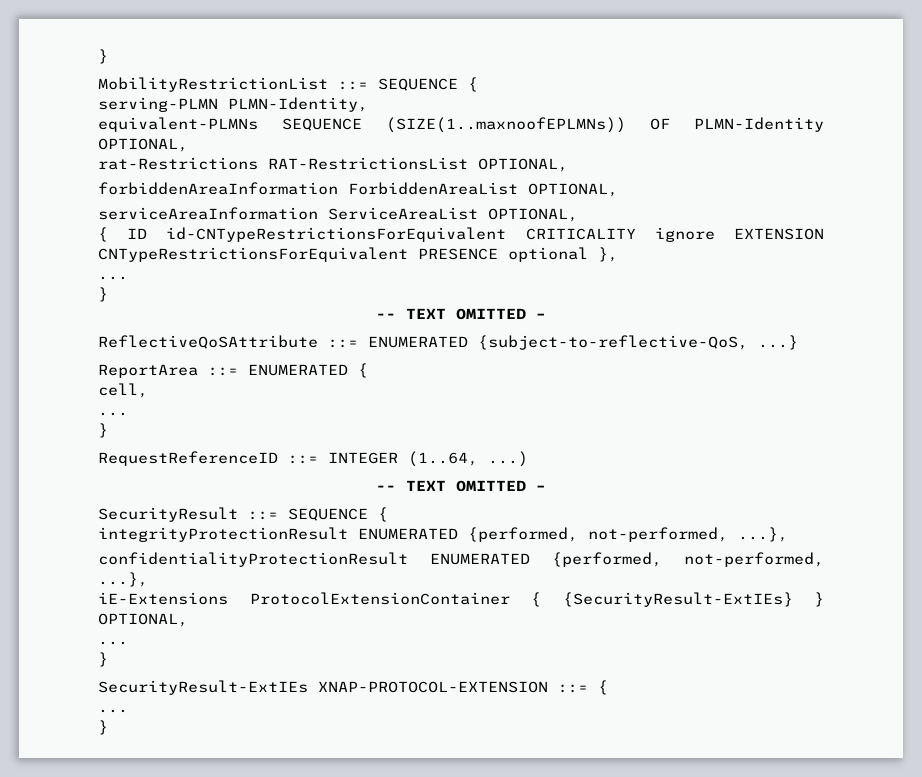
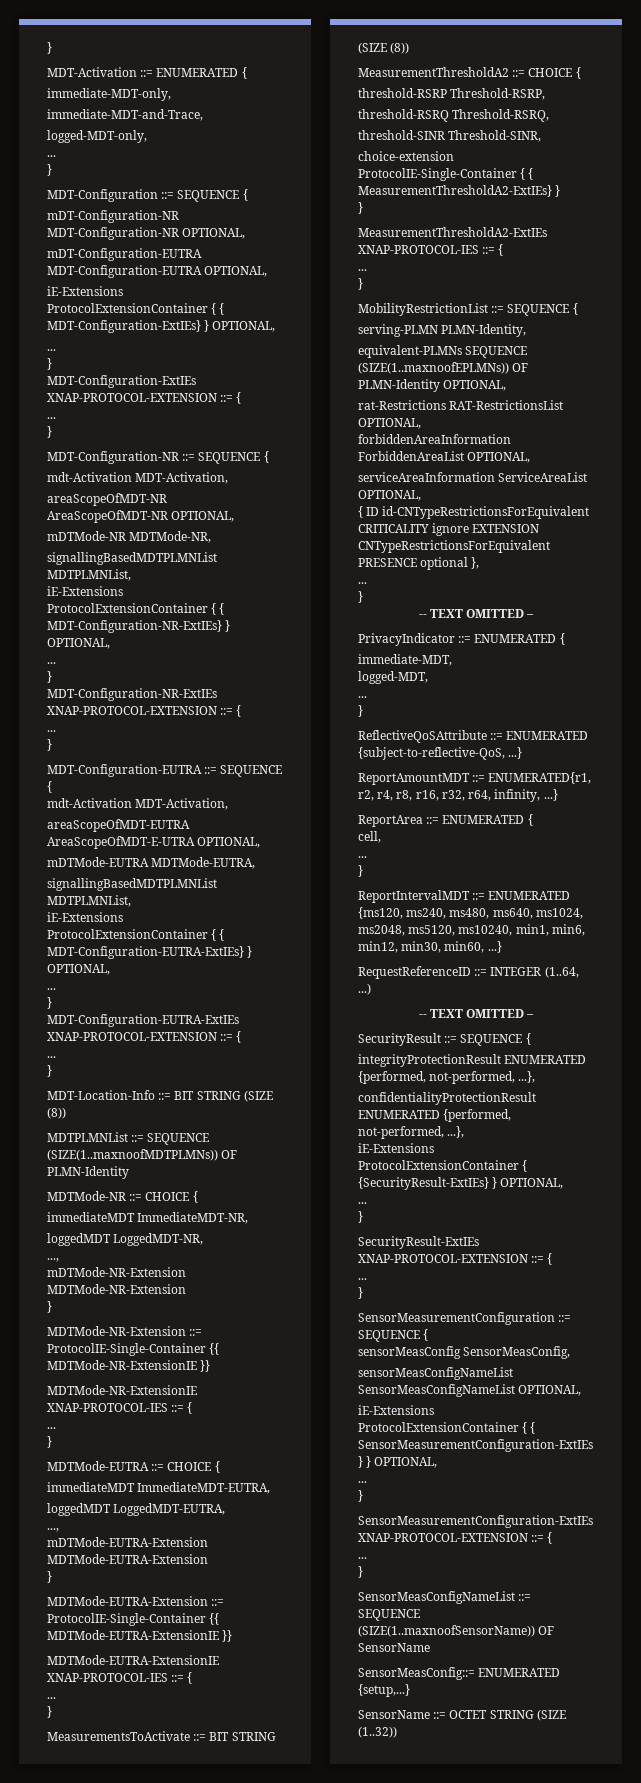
[98,49,108,64] } -> [47,42,52,54] [47,67,247,79] [47,88,171,101] [47,109,203,121] [47,130,147,143] [47,155,56,157] [47,164,52,176] [47,189,248,202] [47,210,179,223] [47,227,246,240] [47,248,202,261] [47,265,268,278] [47,286,123,296] [47,303,225,315] [47,320,276,333] [47,349,56,351] [47,358,52,370] [47,375,196,388] [47,392,242,404] [47,417,56,419] [47,426,52,438] [47,451,269,464] [47,472,229,484] [47,493,167,506] [47,510,235,523] [47,531,212,543] [47,552,217,565] [47,569,131,581] [47,586,123,596] [47,603,225,615] [47,620,231,633] [47,638,110,649] [47,662,56,664] [47,671,52,683] [47,688,217,701] [47,705,242,717] [47,730,56,732] [47,739,52,751] [47,764,283,777] [47,781,52,793] [47,798,229,810] [47,819,190,832] [47,836,261,849] [47,857,256,869] [47,878,217,891] [47,895,131,907] [47,912,123,922] [47,929,225,941] [47,946,253,959] [47,964,110,975] [47,988,56,990] [47,997,52,1009] [47,1014,239,1027] [47,1031,242,1043] [47,1056,56,1058] [47,1065,52,1077] [47,1090,273,1102] [47,1107,66,1119] [47,1132,210,1145] [47,1149,238,1161] [47,1166,129,1179] [47,1191,198,1203] [47,1212,249,1224] [47,1233,204,1246] [47,1258,59,1262] [47,1267,186,1277] [47,1284,186,1294] [47,1301,52,1313] [47,1326,203,1336] [47,1343,220,1356] [47,1360,211,1372] [47,1385,197,1395] [47,1402,193,1414] [47,1427,56,1429] [47,1436,52,1448] [47,1461,220,1473] [47,1482,271,1494] [47,1503,226,1516] [47,1528,59,1532] [47,1537,208,1547] [47,1554,208,1564] [47,1571,52,1583] [47,1596,225,1606] [47,1613,220,1626] [47,1630,233,1642] [47,1655,219,1665] [47,1672,193,1684] [47,1697,56,1699] [47,1706,52,1718] [47,1731,276,1741] [358,42,410,54] [358,67,581,79] [358,88,546,100] [358,109,550,122] [358,130,542,142] [358,151,454,161] [358,168,534,181] [358,185,561,197] [358,202,363,214] [358,227,547,237] [358,244,504,256] [358,269,367,271] [358,278,363,290] } // MDT-Activation ::= ENUMERATED { // immediate-MDT-only, // immediate-MDT-and-Trace, // logged-MDT-only, // ... // } // MDT-Configuration ::= SEQUENCE { // mDT-Configuration-NR MDT-Configuration-NR OPTIONAL, // mDT-Configuration-EUTRA MDT-Configuration-EUTRA OPTIONAL, // iE-Extensions ProtocolExtensionContainer { { MDT-Configuration-ExtIEs} } OPTIONAL, // ... // } // MDT-Configuration-ExtIEs XNAP-PROTOCOL-EXTENSION ::= { // ... // } // MDT-Configuration-NR ::= SEQUENCE { // mdt-Activation MDT-Activation, // areaScopeOfMDT-NR AreaScopeOfMDT-NR OPTIONAL, // mDTMode-NR MDTMode-NR, // signallingBasedMDTPLMNList MDTPLMNList, // iE-Extensions ProtocolExtensionContainer { { MDT-Configuration-NR-ExtIEs} } OPTIONAL, // ... // } // MDT-Configuration-NR-ExtIEs XNAP-PROTOCOL-EXTENSION ::= { // ... // } // MDT-Configuration-EUTRA ::= SEQUENCE { // mdt-Activation MDT-Activation, // areaScopeOfMDT-EUTRA AreaScopeOfMDT-E-UTRA OPTIONAL, // mDTMode-EUTRA MDTMode-EUTRA, // signallingBasedMDTPLMNList MDTPLMNList, // iE-Extensions ProtocolExtensionContainer { { MDT-Configuration-EUTRA-ExtIEs} } OPTIONAL, // ... // } // MDT-Configuration-EUTRA-ExtIEs XNAP-PROTOCOL-EXTENSION ::= { // ... // } // MDT-Location-Info ::= BIT STRING (SIZE (8)) // MDTPLMNList ::= SEQUENCE (SIZE(1..maxnoofMDTPLMNs)) OF PLMN-Identity // MDTMode-NR ::= CHOICE { // immediateMDT ImmediateMDT-NR, // loggedMDT LoggedMDT-NR, // ..., // mDTMode-NR-Extension MDTMode-NR-Extension // } // MDTMode-NR-Extension ::= ProtocolIE-Single-Container {{ MDTMode-NR-ExtensionIE }} // MDTMode-NR-ExtensionIE XNAP-PROTOCOL-IES ::= { // ... // } // MDTMode-EUTRA ::= CHOICE { // immediateMDT ImmediateMDT-EUTRA, // loggedMDT LoggedMDT-EUTRA, // ..., // mDTMode-EUTRA-Extension MDTMode-EUTRA-Extension // } // MDTMode-EUTRA-Extension ::= ProtocolIE-Single-Container {{ MDTMode-EUTRA-ExtensionIE }} // MDTMode-EUTRA-ExtensionIE XNAP-PROTOCOL-IES ::= { // ... // } // MeasurementsToActivate ::= BIT STRING (SIZE (8)) // MeasurementThresholdA2 ::= CHOICE { // threshold-RSRP Threshold-RSRP, // threshold-RSRQ Threshold-RSRQ, // threshold-SINR Threshold-SINR, // choice-extension ProtocolIE-Single-Container { { MeasurementThresholdA2-ExtIEs} } // } // MeasurementThresholdA2-ExtIEs XNAP-PROTOCOL-IES ::= { // ... // }
(546, 316) none -> [358,633,565,646] [358,654,452,666] [358,671,428,684] [358,696,367,698] [358,705,363,717] // PrivacyIndicator ::= ENUMERATED { // immediate-MDT, // logged-MDT, // ... // }
(798, 342) none -> [358,772,592,785] [358,789,558,802] // ReportAmountMDT ::= ENUMERATED{r1, r2, r4, r8, r16, r32, r64, infinity, ...}
(108, 430) none -> [358,890,571,903] [358,907,583,919] [358,924,585,936] [358,941,502,953] // ReportIntervalMDT ::= ENUMERATED {ms120, ms240, ms480, ms640, ms1024, ms2048, ms5120, ms10240, min1, min6, min12, min30, min60, ...}
(108, 727) none -> [358,1312,572,1325] [358,1329,429,1342] [358,1346,571,1359] [358,1367,513,1380] [358,1384,582,1397] [358,1405,434,1415] [358,1422,536,1434] [358,1439,593,1452] [358,1456,438,1468] [358,1481,367,1483] [358,1490,363,1502] [358,1515,593,1528] [358,1532,553,1544] [358,1557,367,1559] [358,1566,363,1578] [358,1591,532,1604] [358,1609,420,1621] [358,1625,555,1637] [358,1643,430,1652] [358,1667,561,1680] [358,1684,410,1697] [358,1709,566,1721] [358,1726,397,1738] // SensorMeasurementConfiguration ::= SEQUENCE { // sensorMeasConfig SensorMeasConfig, // sensorMeasConfigNameList SensorMeasConfigNameList OPTIONAL, // iE-Extensions ProtocolExtensionContainer { { SensorMeasurementConfiguration-ExtIEs } } OPTIONAL, // ... // } // SensorMeasurementConfiguration-ExtIEs XNAP-PROTOCOL-EXTENSION ::= { // ... // } // SensorMeasConfigNameList ::= SEQUENCE (SIZE(1..maxnoofSensorName)) OF SensorName // SensorMeasConfig::= ENUMERATED {setup,...} // SensorName ::= OCTET STRING (SIZE (1..32))

